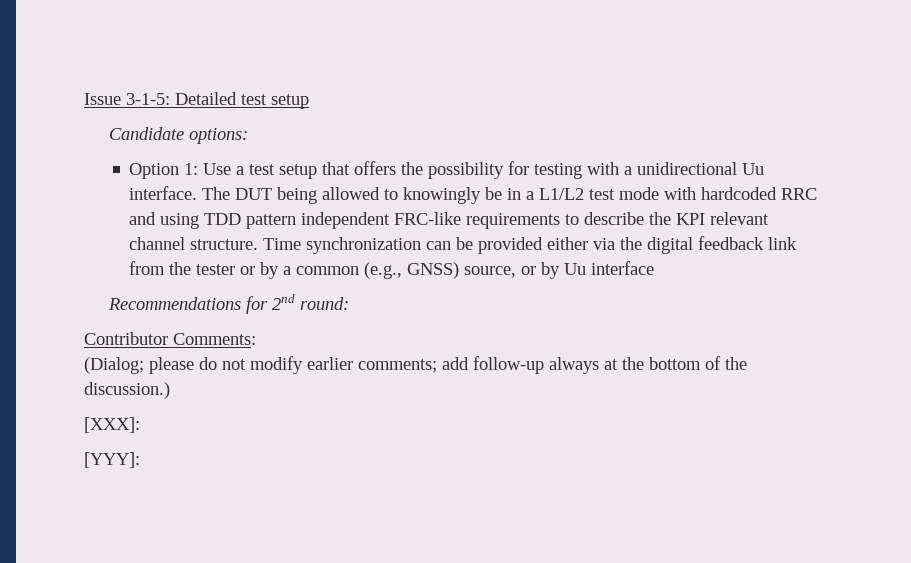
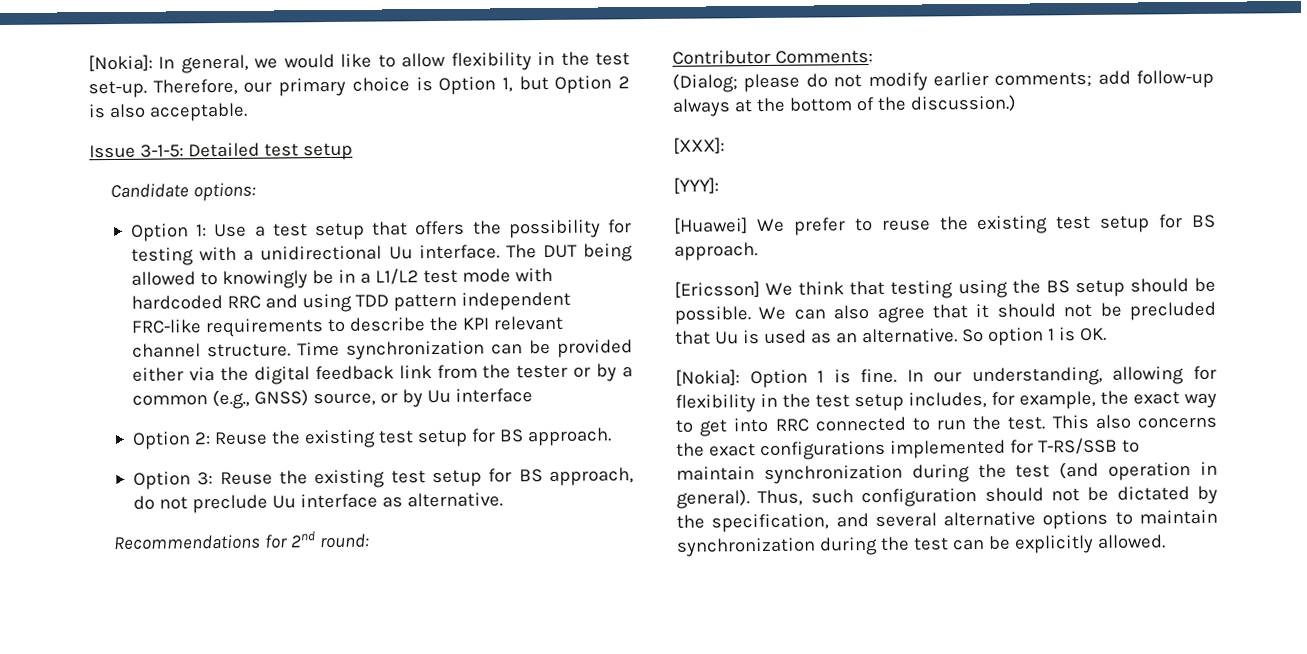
(84, 99) none -> [88,51,630,74] [88,75,630,99] [88,102,248,122] [Nokia]: In general, we would like to allow flexibility in the test set-up. Therefore, our primary choice is Option 1, but Option 2 is also acceptable. //
(655, 268) none -> [132,427,613,450] [133,467,634,490] [133,492,504,514] // Option 2: Reuse the existing test setup for BS approach. // Option 3: Reuse the existing test setup for BS approach, do not preclude Uu interface as alternative.
(140, 460) none -> [673,214,1216,236] [674,242,758,261] [674,277,1216,299] [674,301,1216,325] [675,327,1107,346] [675,365,1217,389] [675,390,1217,413] [675,414,1217,437] [676,437,1140,461] [676,461,1218,484] [676,485,1218,509] [676,509,1218,533] [676,534,1166,557] // [Huawei] We prefer to reuse the existing test setup for BS approach. // [Ericsson] We think that testing using the BS setup should be possible. We can also agree that it should not be precluded that Uu is used as an alternative. So option 1 is OK. // [Nokia]: Option 1 is fine. In our understanding, allowing for flexibility in the test setup includes, for example, the exact way to get into RRC connected to run the test. This also concerns the exact configurations implemented for T-RS/SSB to maintain synchronization during the test (and operation in general). Thus, such configuration should not be dictated by the specification, and several alternative options to maintain synchronization during the test can be explicitly allowed.

